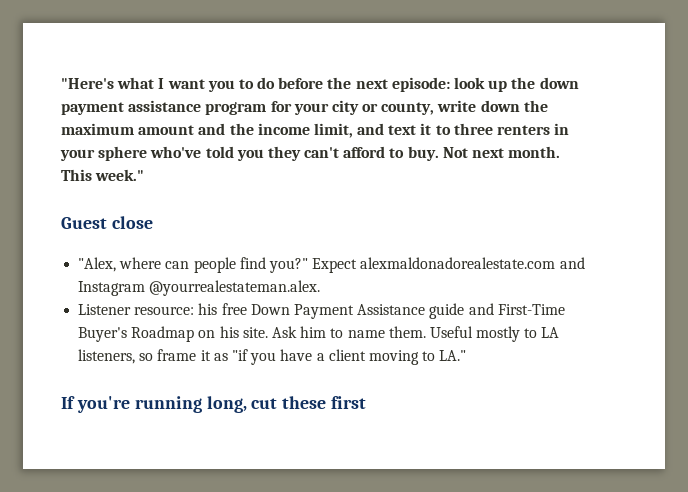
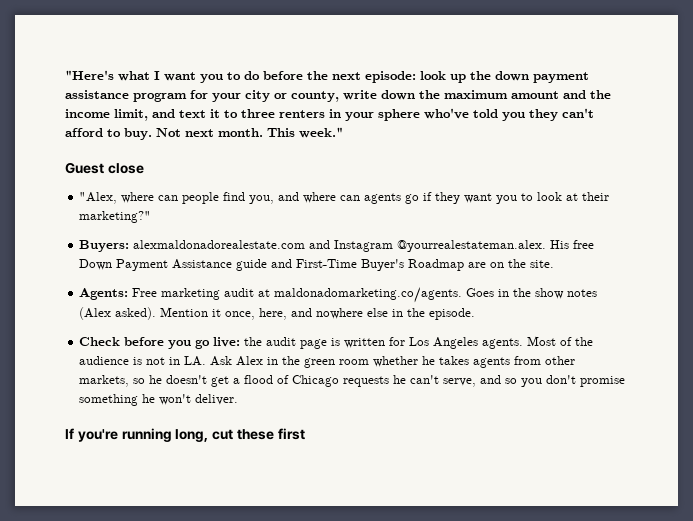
[268,258,358,273] you?" Expect -> [249,192,610,204] [79,211,152,223] [79,240,130,252] you, and where can agents go if they want you to look at their marketing?" // Buyers:
[78,303,218,315] // Listener resource: his -> [550,240,570,249] His
[198,326,560,342] [78,349,467,365] on his site. Ask him to name them. Useful mostly to LA listeners, so frame it as "if you have a client moving to LA." -> [468,259,555,268] [79,287,598,303] [79,307,476,320] [79,336,594,349] [79,356,576,368] [79,375,626,387] [79,394,239,406] are on the site. // Agents: Free marketing audit at maldonadomarketing.co/agents. Goes in the show notes (Alex asked). Mention it once, here, and nowhere else in the episode. // Check before you go live: the audit page is written for Los Angeles agents. Most of the audience is not in LA. Ask Alex in the green room whether he takes agents from other markets, so he doesn't get a flood of Chicago requests he can't serve, and so you don't promise something he won't deliver.

